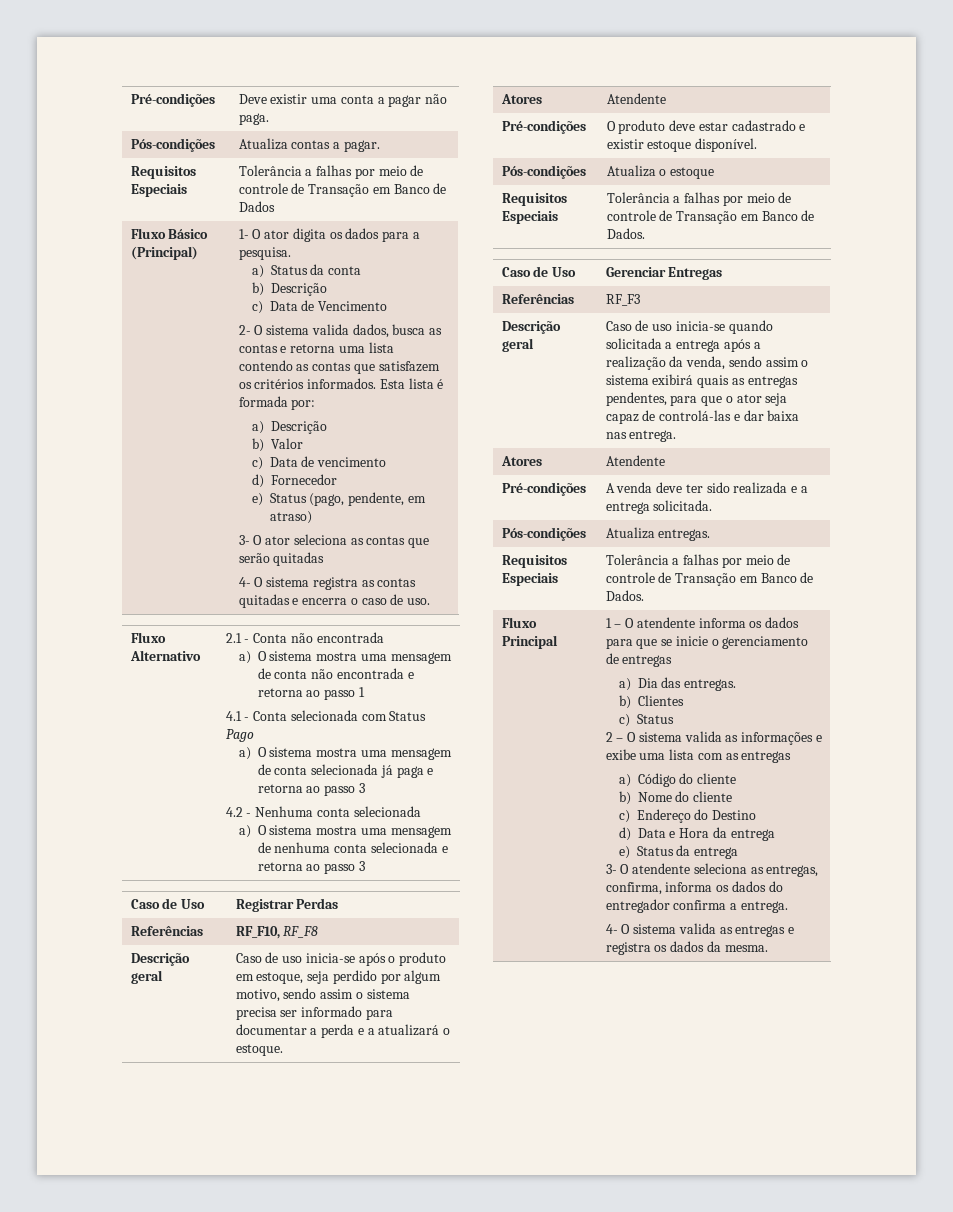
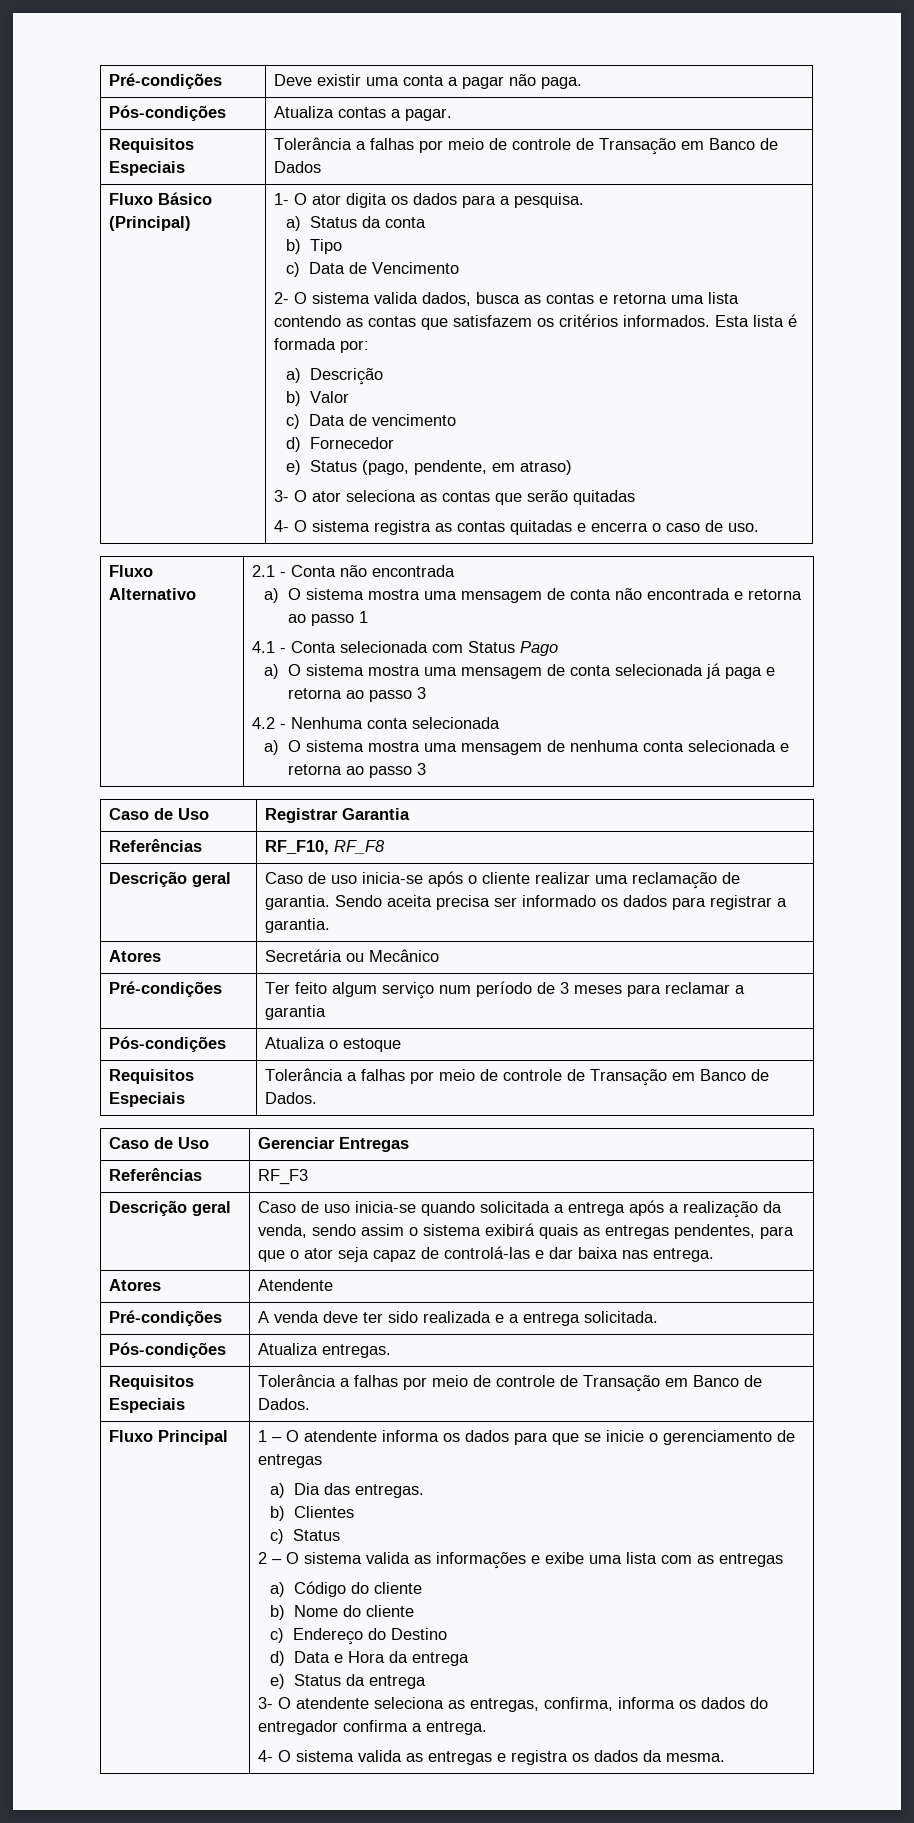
[270,283,327,296] Descrição -> [309,239,342,254] Tipo
[296,898,339,909] Perdas -> [342,808,411,820] Garantia
[399,952,447,966] [235,970,442,984] [235,988,410,1002] [235,1006,393,1020] [235,1024,451,1038] [235,1044,283,1056] [500,94,542,104] [606,93,666,104] [501,120,586,134] [606,120,806,134] [606,138,758,152] produto em estoque, seja perdido por algum motivo, sendo assim o sistema precisa ser informado para documentar a perda e a atualizará o estoque. // Atores | Atendente // Pré-condições | O produto deve estar cadastrado e existir estoque disponível. -> [482,872,741,889] [265,895,788,910] [265,918,331,933] [109,950,162,962] [265,949,440,962] [109,981,223,997] [265,981,746,999] [265,1005,327,1020] cliente realizar uma reclamação de garantia. Sendo aceita precisa ser informado os dados para registrar a garantia. // Atores | Secretária ou Mecânico // Pré-condições | Ter feito algum serviço num período de 3 meses para reclamar a garantia

